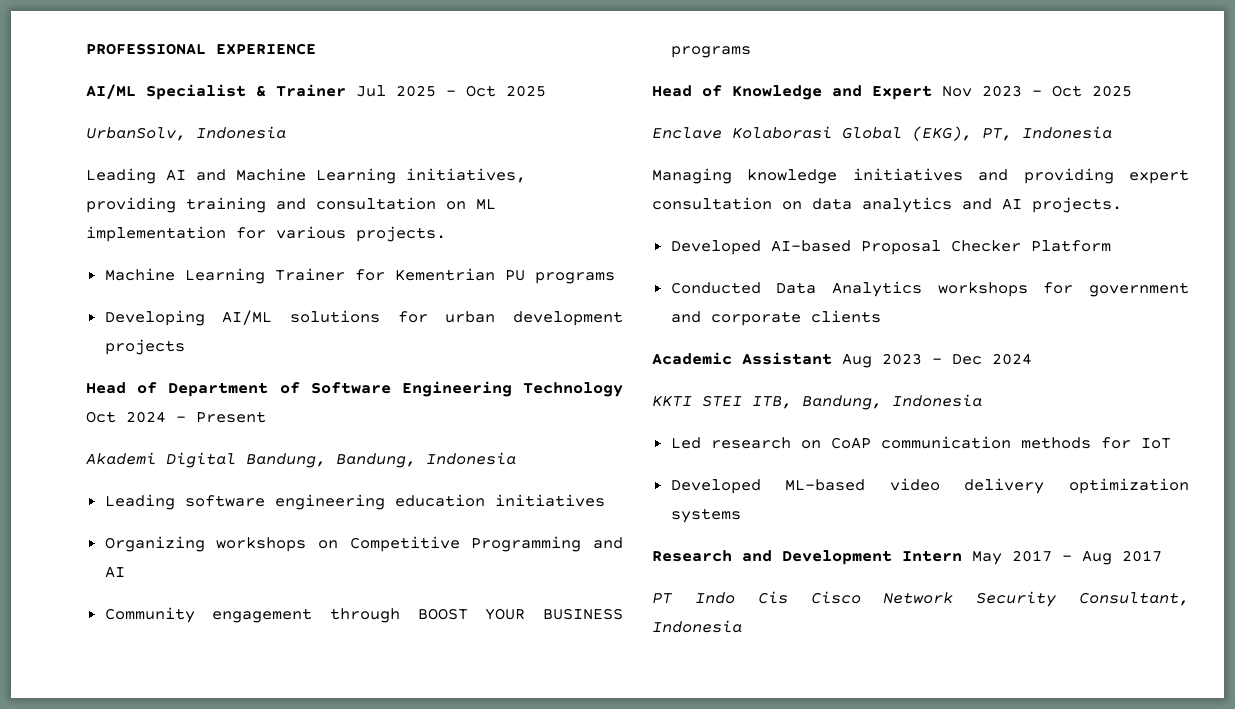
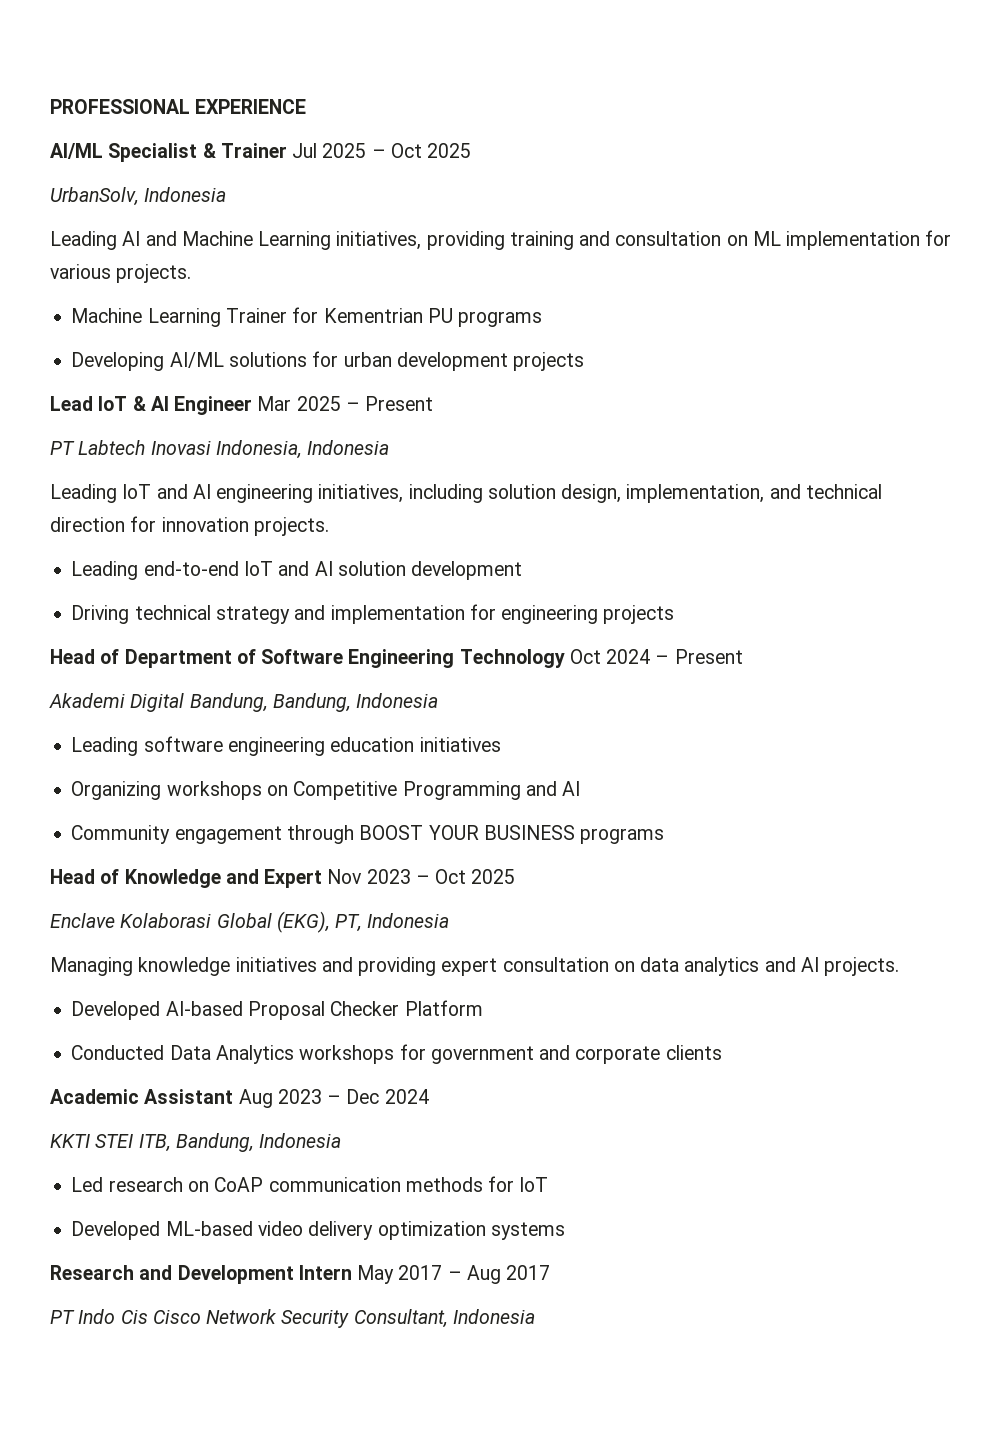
(185, 347) none -> [50,396,434,415] [50,440,390,459] [50,484,882,503] [50,516,329,536] [71,561,523,580] [71,604,675,624] // Lead IoT & AI Engineer Mar 2025 – Present // PT Labtech Inovasi Indonesia, Indonesia // Leading IoT and AI engineering initiatives, including solution design, implementation, and technical direction for innovation projects. // Leading end-to-end IoT and AI solution development // Driving technical strategy and implementation for engineering projects

